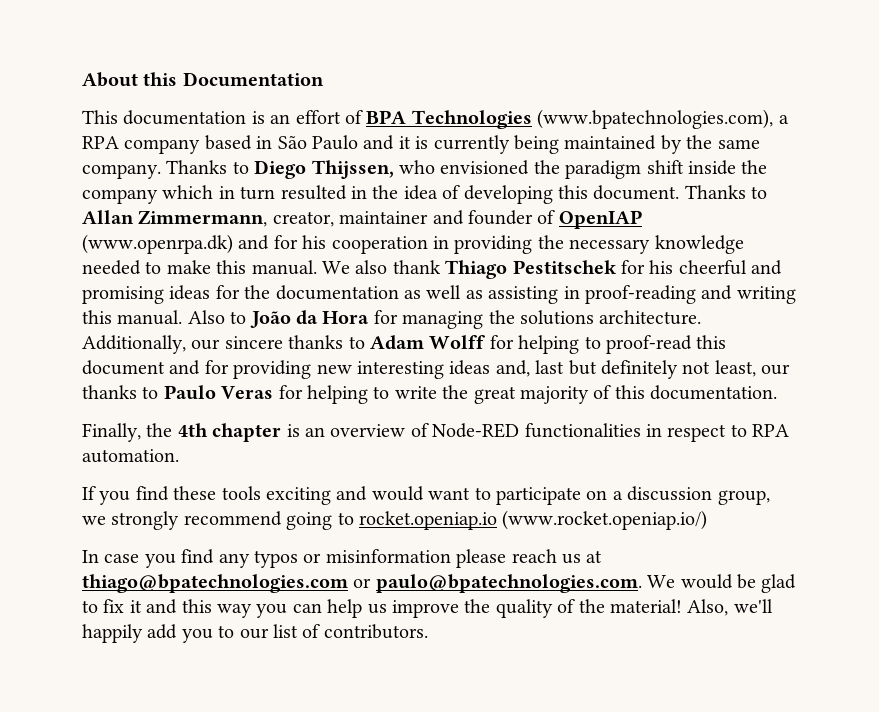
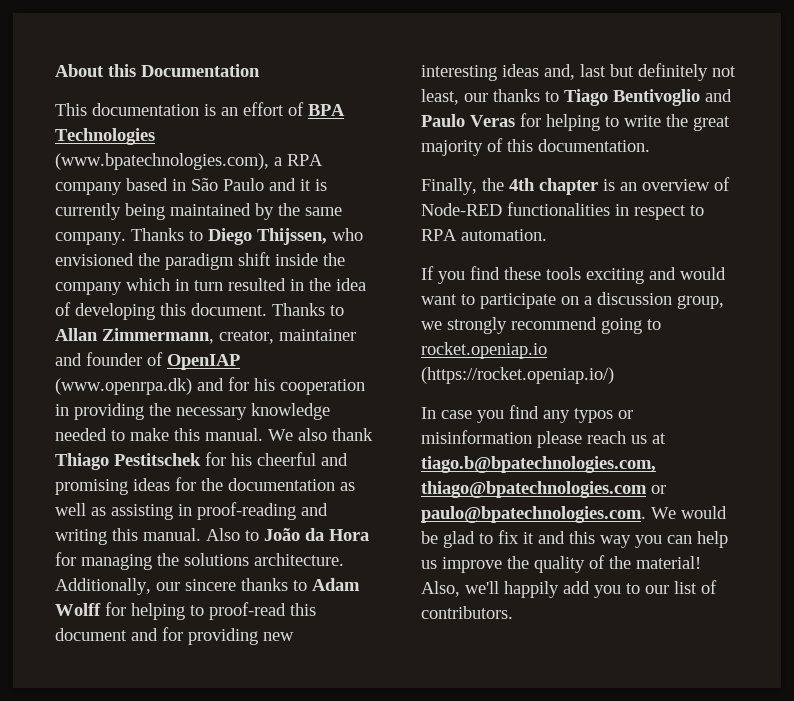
(159, 392) none -> [564,89,732,106] Tiago Bentivoglio and
[502,510,708,530] (www.rocket.openiap.io/) -> [421,367,614,384] (https://rocket.openiap.io/)
(603, 556) none -> [421,456,656,473] tiago.b@bpatechnologies.com,

